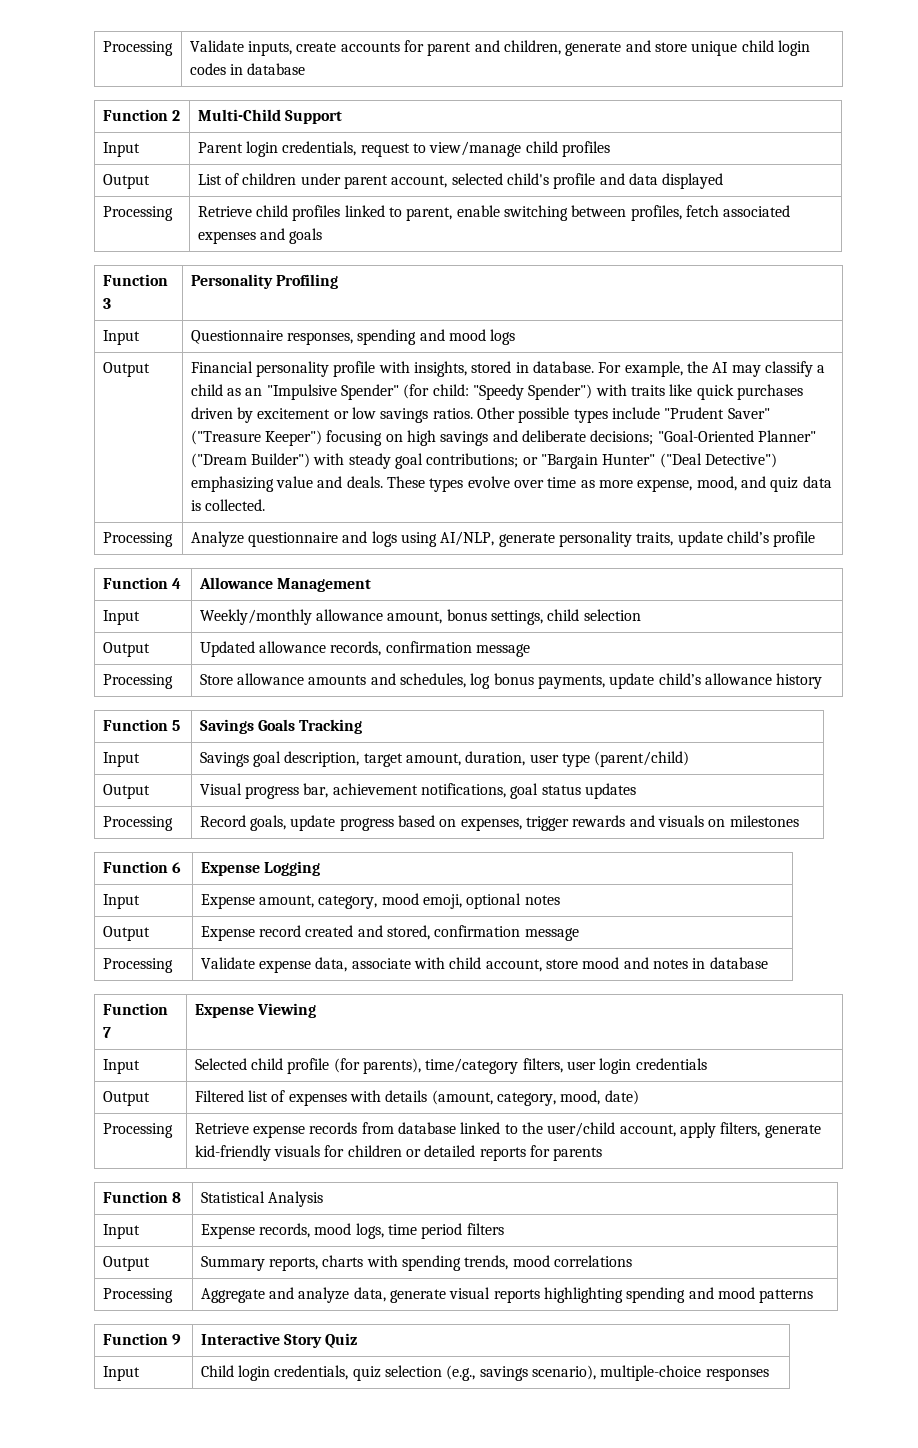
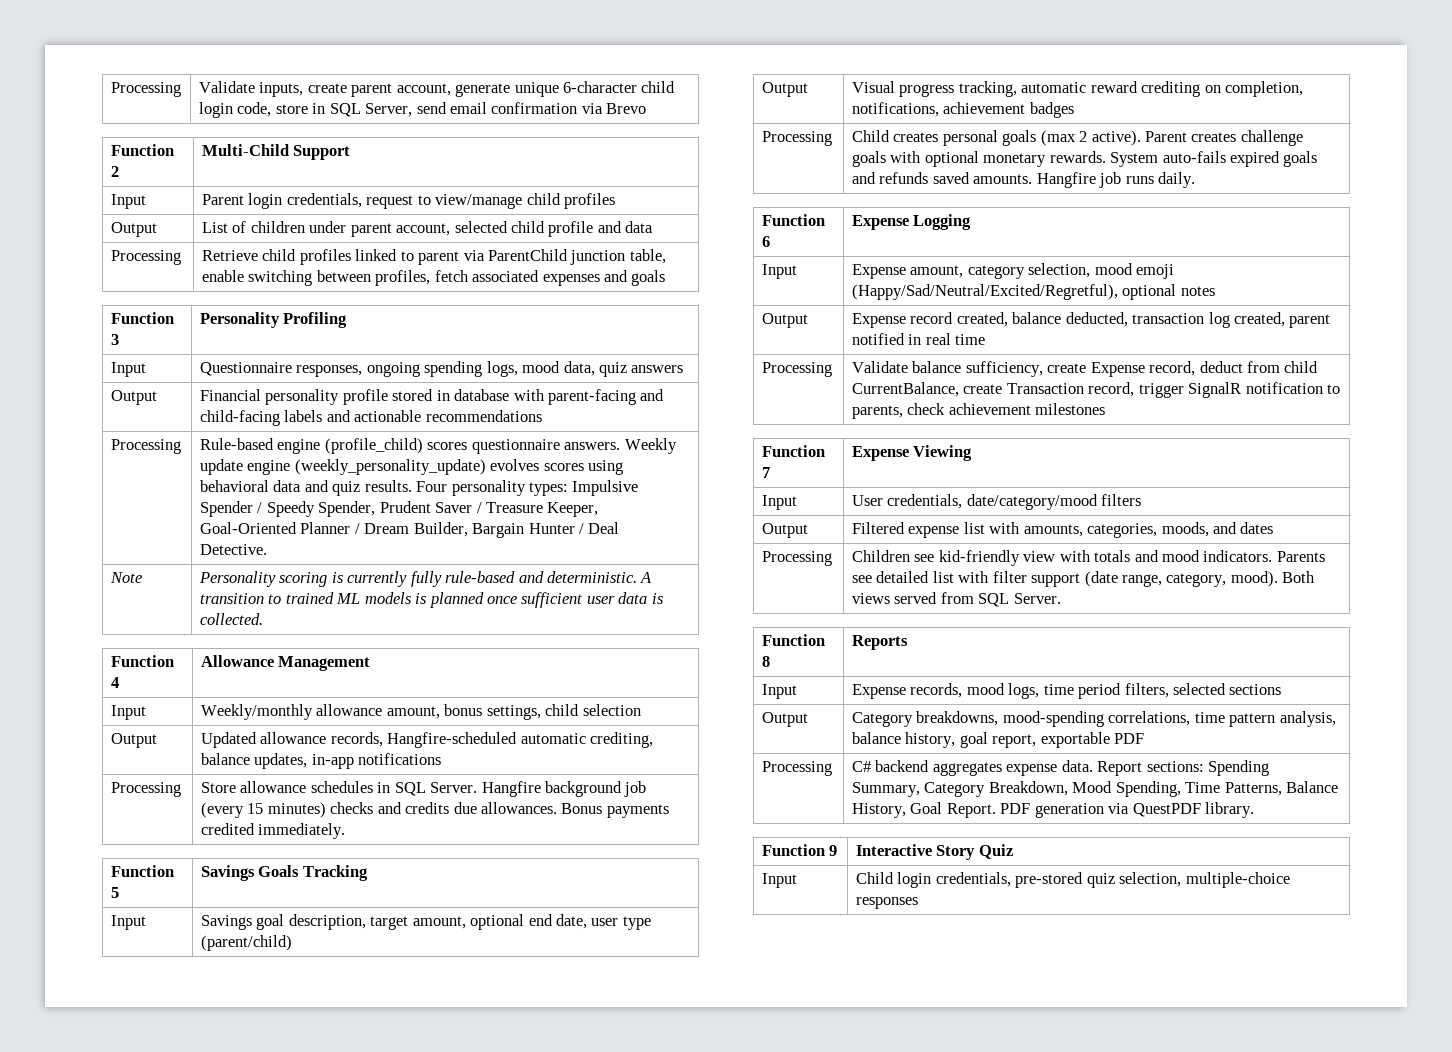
[340,40,810,56] [189,63,306,75] accounts for parent and children, generate and store unique child login codes in database -> [351,81,676,97] [198,102,647,118] parent account, generate unique 6-character child login code, store in SQL Server, send email confirmation via Brevo
[506,173,549,185] child's -> [511,221,546,233] child
[662,173,724,189] displayed -> (654, 227) none
[406,207,453,221] parent, -> [418,249,666,265] parent via ParentChild junction table,
[357,329,516,345] [102,362,150,377] [190,361,826,377] [190,384,803,400] [190,407,770,423] [190,430,816,446] [190,453,777,469] [190,476,832,492] [190,499,266,511] [102,532,173,547] [190,531,816,547] spending and mood logs // Output | Financial personality profile with insights, stored in database. For example, the AI may classify a child as an "Impulsive Spender" (for child: "Speedy Spender") with traits like quick purchases driven by excitement or low savings ratios. Other possible types include "Prudent Saver" ("Treasure Keeper") focusing on high savings and deliberate decisions; "Goal-Oriented Planner" ("Dream Builder") with steady goal contributions; or "Bargain Hunter" ("Deal Detective") emphasizing value and deals. These types evolve over time as more expense, mood, and quiz data is collected. // Processing | Analyze questionnaire and logs using AI/NLP, generate personality traits, update child’s profile -> [366,361,684,377] [110,390,157,405] [199,389,665,405] [199,410,542,426] [110,439,181,454] [199,438,677,454] [199,459,624,475] [199,480,639,496] [199,501,599,517] [199,522,620,538] [199,544,267,555] [109,572,142,583] [198,571,653,587] [199,592,663,608] [199,613,263,625] ongoing spending logs, mood data, quiz answers // Output | Financial personality profile stored in database with parent-facing and child-facing labels and actionable recommendations // Processing | Rule-based engine (profile_child) scores questionnaire answers. Weekly update engine (weekly_personality_update) evolves scores using behavioral data and quiz results. Four personality types: Impulsive Spender / Speedy Spender, Prudent Saver / Treasure Keeper, Goal-Oriented Planner / Dream Builder, Bargain Hunter / Deal Detective. // Note | Personality scoring is currently fully rule-based and deterministic. A transition to trained ML models is planned once sufficient user data is collected.
[385,641,531,657] [102,674,173,689] [199,673,823,689] confirmation message // Processing | Store allowance amounts and schedules, log bonus payments, update child’s allowance history -> [387,732,654,748] [200,753,442,769] [110,782,181,797] [200,781,647,797] [200,802,669,818] [200,823,346,839] Hangfire-scheduled automatic crediting, balance updates, in-app notifications // Processing | Store allowance schedules in SQL Server. Hangfire background job (every 15 minutes) checks and credits due allowances. Bonus payments credited immediately.
[465,751,526,766] duration, -> [470,914,588,930] optional end date,
[303,783,636,799] [102,816,173,831] [199,815,799,831] bar, achievement notifications, goal status updates // Processing | Record goals, update progress based on expenses, trigger rewards and visuals on milestones -> [958,81,1304,97] [851,102,1074,118] [761,131,832,146] [851,130,1303,146] [851,151,1318,167] [851,172,1196,188] tracking, automatic reward crediting on completion, notifications, achievement badges // Processing | Child creates personal goals (max 2 active). Parent creates challenge goals with optional monetary rewards. System auto-fails expired goals and refunds saved amounts. Hangfire job runs daily.
[318,893,463,909] category, mood emoji, -> [967,263,1175,279] [851,284,1118,300] category selection, mood emoji (Happy/Sad/Neutral/Excited/Regretful),
[305,925,579,941] [102,958,173,973] [200,957,768,973] created and stored, confirmation message // Processing | Validate expense data, associate with child account, store mood and notes in database -> [956,312,1331,328] [851,333,986,345] [761,362,832,377] [851,361,1319,377] [851,382,1341,398] [851,403,1106,419] created, balance deducted, transaction log created, parent notified in real time // Processing | Validate balance sufficiency, create Expense record, deduct from child CurrentBalance, create Transaction record, trigger SignalR notification to parents, check achievement milestones
[194,1058,707,1074] [102,1091,150,1106] [194,1090,639,1106] [102,1123,173,1138] [194,1122,821,1138] [194,1145,603,1161] Selected child profile (for parents), time/category filters, user login credentials // Output | Filtered list of expenses with details (amount, category, mood, date) // Processing | Retrieve expense records from database linked to the user/child account, apply filters, generate kid-friendly visuals for children or detailed reports for parents -> [851,494,1142,510] [761,523,808,538] [851,522,1274,538] [761,551,832,566] [851,550,1325,566] [851,571,1316,587] [851,592,1061,607] User credentials, date/category/mood filters // Output | Filtered expense list with amounts, categories, moods, and dates // Processing | Children see kid-friendly view with totals and mood indicators. Parents see detailed list with filter support (date range, category, mood). Both views served from SQL Server.
[200,1191,324,1207] Statistical Analysis -> [851,635,908,650] Reports
[466,1223,504,1235] [102,1256,150,1271] [200,1255,632,1271] [102,1288,173,1303] [200,1287,814,1303] filters // Output | Summary reports, charts with spending trends, mood correlations // Processing | Aggregate and analyze data, generate visual reports highlighting spending and mood patterns -> [1124,683,1282,698] [761,712,808,727] [851,711,1336,727] [851,732,1145,748] [761,761,832,776] [851,760,1270,776] [851,781,1339,797] [851,802,1255,818] filters, selected sections // Output | Category breakdowns, mood-spending correlations, time pattern analysis, balance history, goal report, exportable PDF // Processing | C# backend aggregates expense data. Report sections: Spending Summary, Category Breakdown, Mood Spending, Time Patterns, Balance History, Goal Report. PDF generation via QuestPDF library.
[352,1365,596,1381] quiz selection (e.g., savings scenario), -> [1015,872,1182,888] pre-stored quiz selection,

